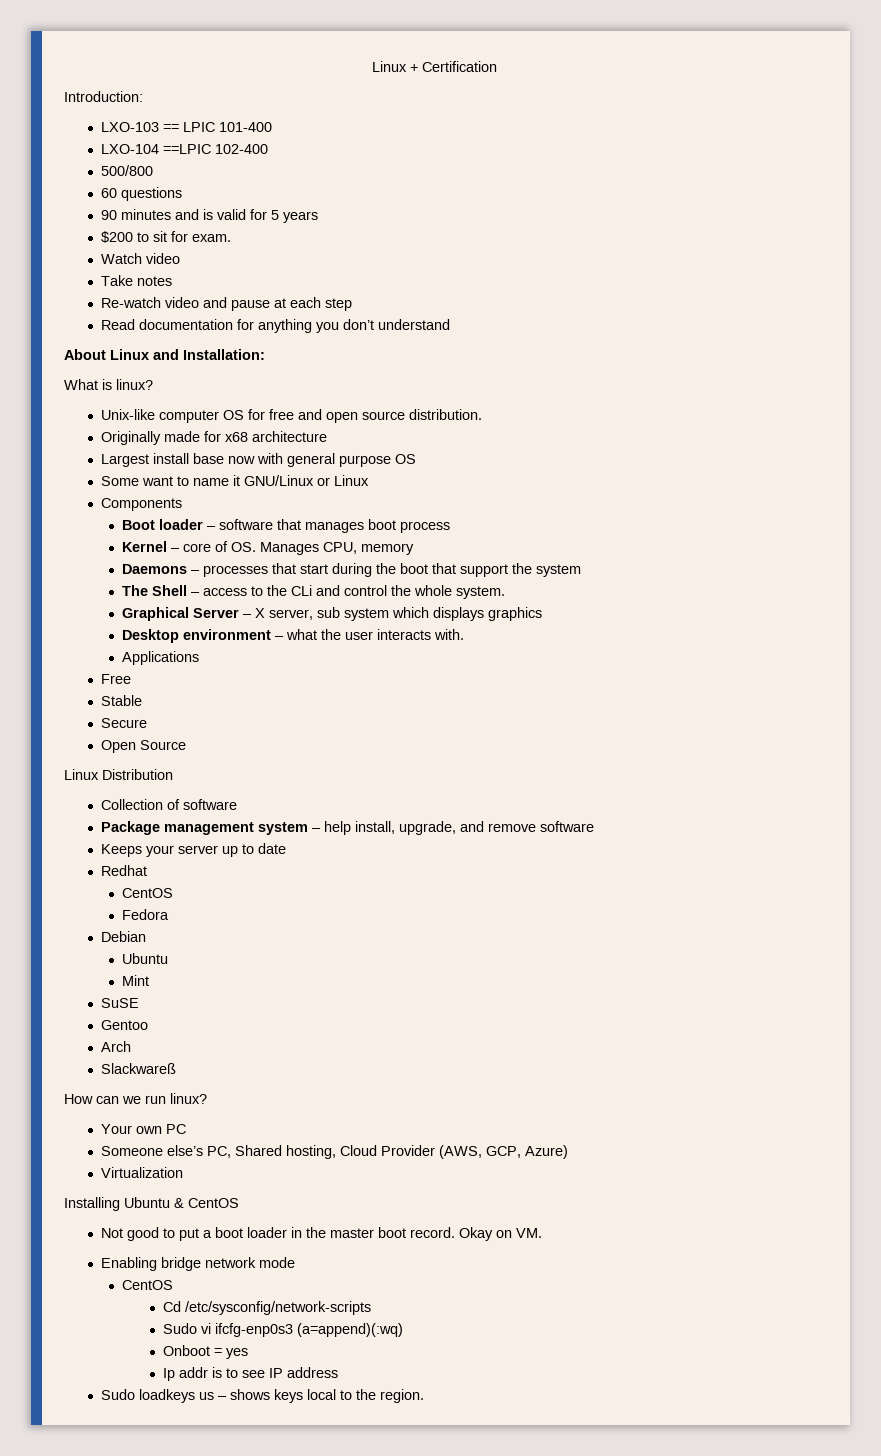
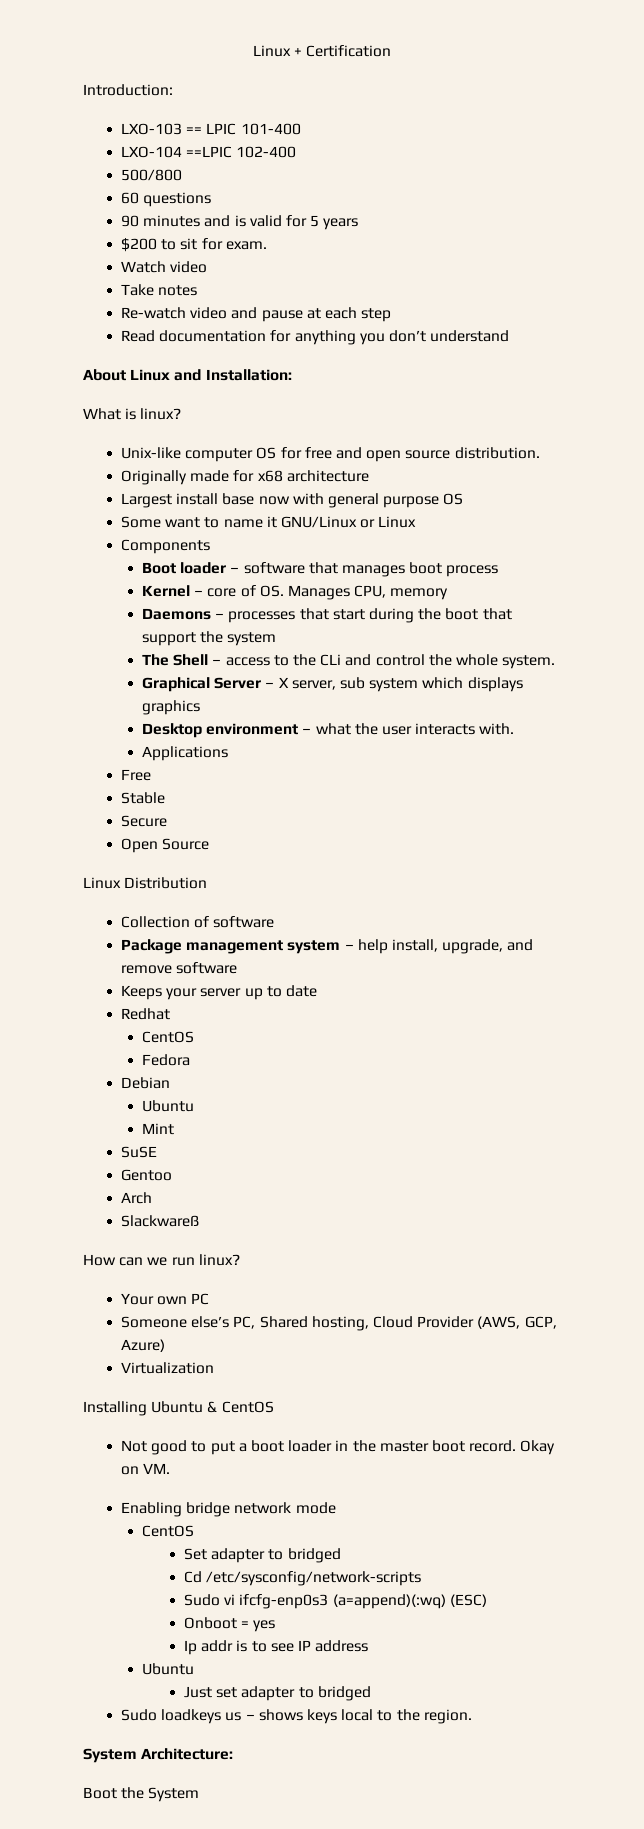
(173, 1285) none -> [184,1548,341,1563] // Set adapter to bridged
(404, 1330) none -> [449,1594,487,1607] (ESC)
(339, 1372) none -> [142,1663,195,1675] [184,1686,371,1701] // Ubuntu // Just set adapter to bridged
(424, 1396) none -> [83,1748,234,1763] [83,1787,200,1802] // System Architecture: // Boot the System

